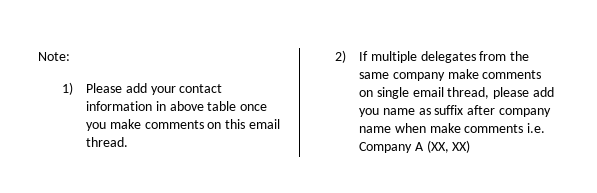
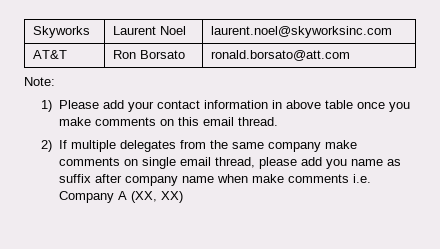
(38, 56) none -> [33,26,91,38] [113,26,187,35] [211,26,393,38] [33,50,68,59] [113,50,186,59] [211,50,351,61] Skyworks | Laurent Noel | laurent.noel@skyworksinc.com // AT&T | Ron Borsato | ronald.borsato@att.com //

